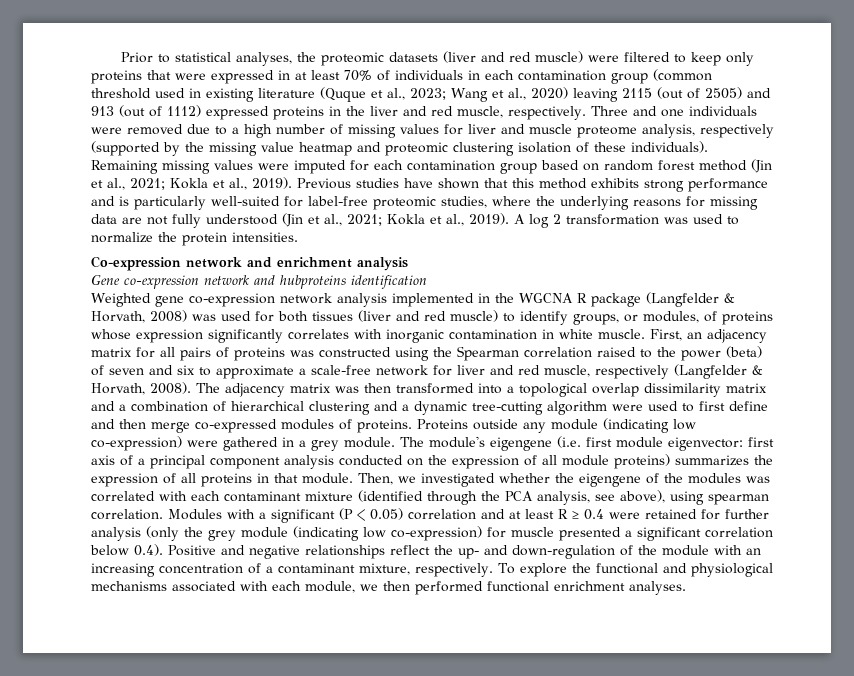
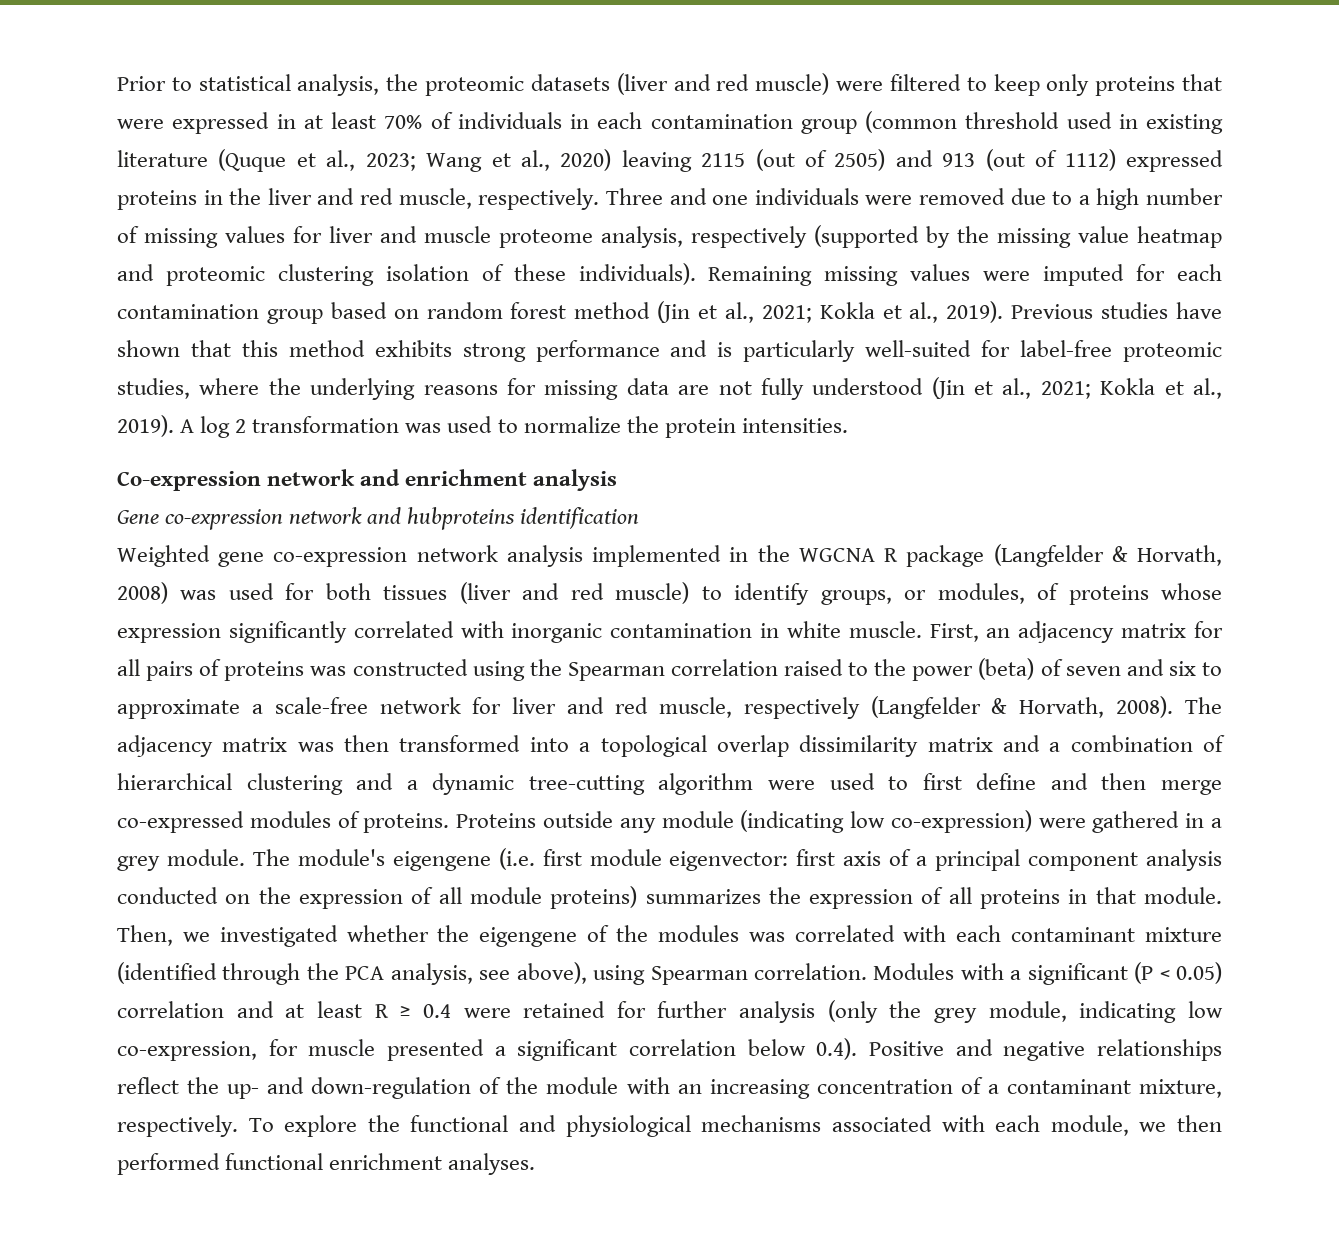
[235,52,292,66] analyses, -> [297,74,380,96] analysis,
[288,329,349,340] correlates -> [353,621,454,638] correlated
[708,494,769,505] spearman -> [650,966,748,985] Spearman
[241,526,482,541] module (indicating low co-expression) -> [988,1001,1223,1023] [117,1041,257,1061] module, indicating low co-expression,

